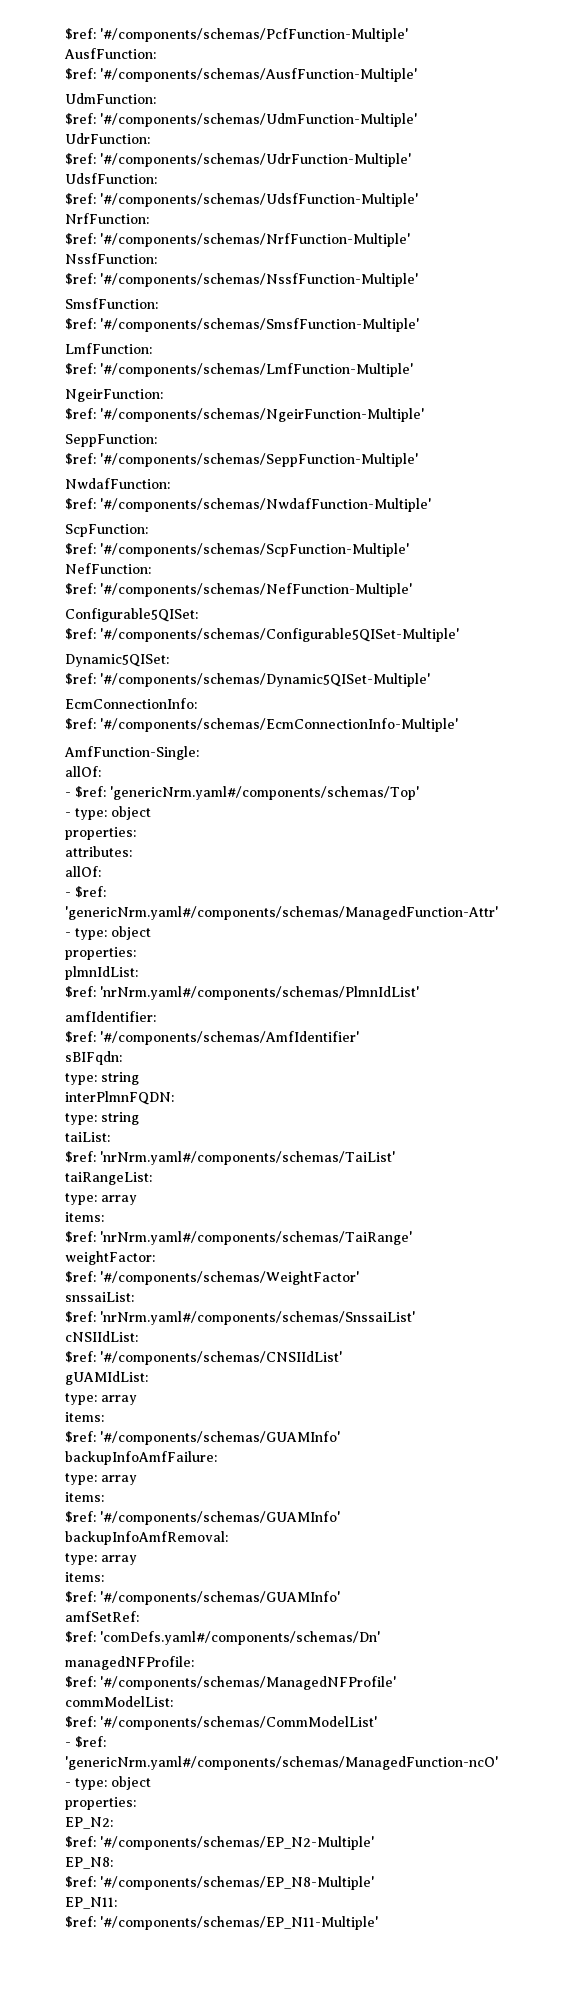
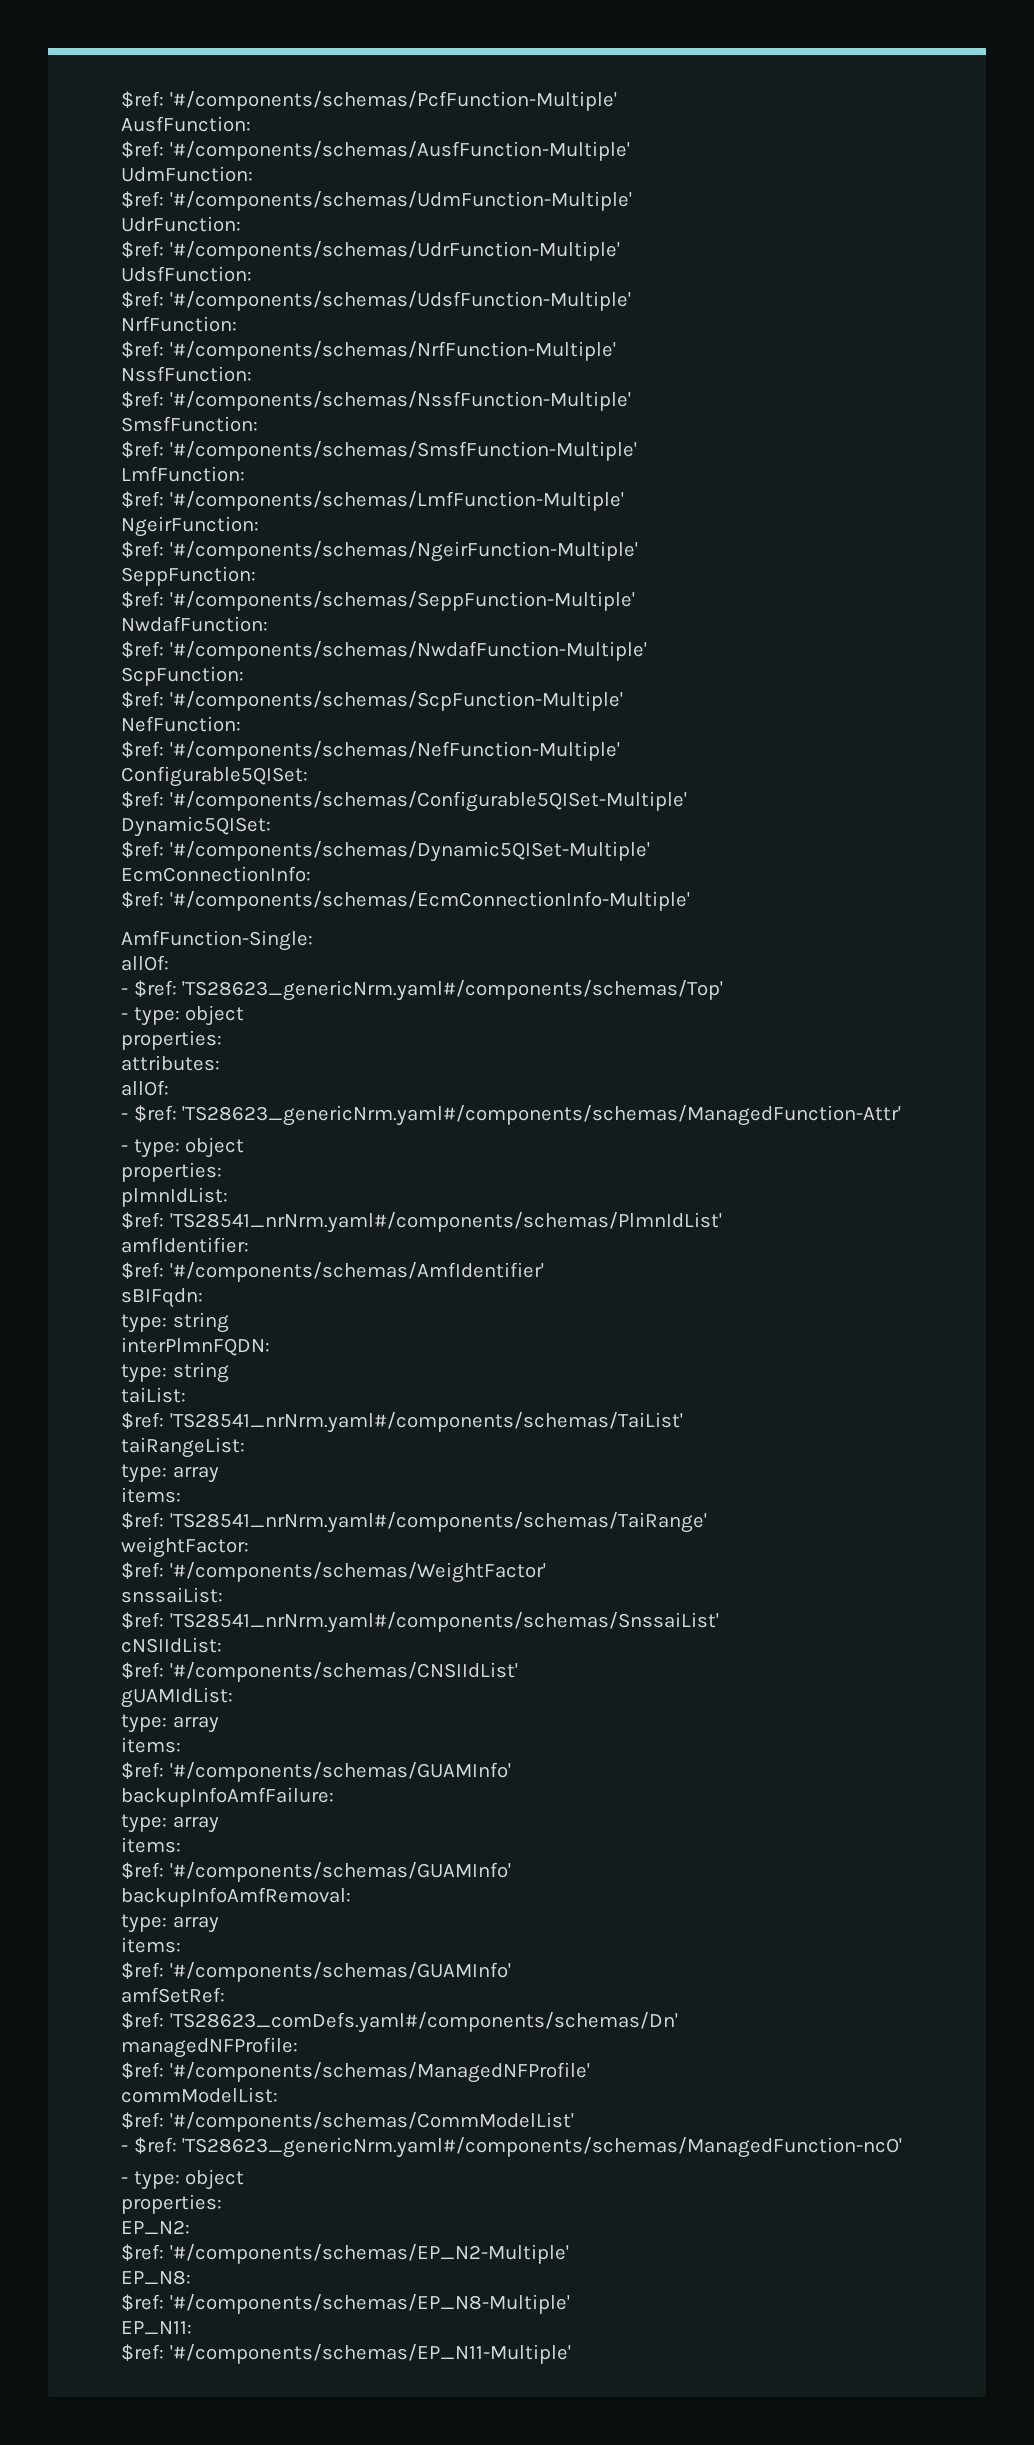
[110,786,419,800] 'genericNrm.yaml#/components/schemas/Top' -> [182,980,724,1001] 'TS28623_genericNrm.yaml#/components/schemas/Top'
[65,906,498,920] 'genericNrm.yaml#/components/schemas/ManagedFunction-Attr' -> [182,1105,902,1126] 'TS28623_genericNrm.yaml#/components/schemas/ManagedFunction-Attr'
[100,986,419,1000] 'nrNrm.yaml#/components/schemas/PlmnIdList' -> [169,1212,722,1233] 'TS28541_nrNrm.yaml#/components/schemas/PlmnIdList'
[100,1151,395,1165] 'nrNrm.yaml#/components/schemas/TaiList' -> [169,1412,683,1433] 'TS28541_nrNrm.yaml#/components/schemas/TaiList'
[100,1231,412,1245] 'nrNrm.yaml#/components/schemas/TaiRange' -> [169,1512,707,1533] 'TS28541_nrNrm.yaml#/components/schemas/TaiRange'
[100,1311,415,1325] 'nrNrm.yaml#/components/schemas/SnssaiList' -> [169,1612,719,1633] 'TS28541_nrNrm.yaml#/components/schemas/SnssaiList'
[100,1631,380,1645] 'comDefs.yaml#/components/schemas/Dn' -> [169,2012,678,2033] 'TS28623_comDefs.yaml#/components/schemas/Dn'
[65,1756,498,1770] 'genericNrm.yaml#/components/schemas/ManagedFunction-ncO' -> [182,2137,903,2158] 'TS28623_genericNrm.yaml#/components/schemas/ManagedFunction-ncO'

